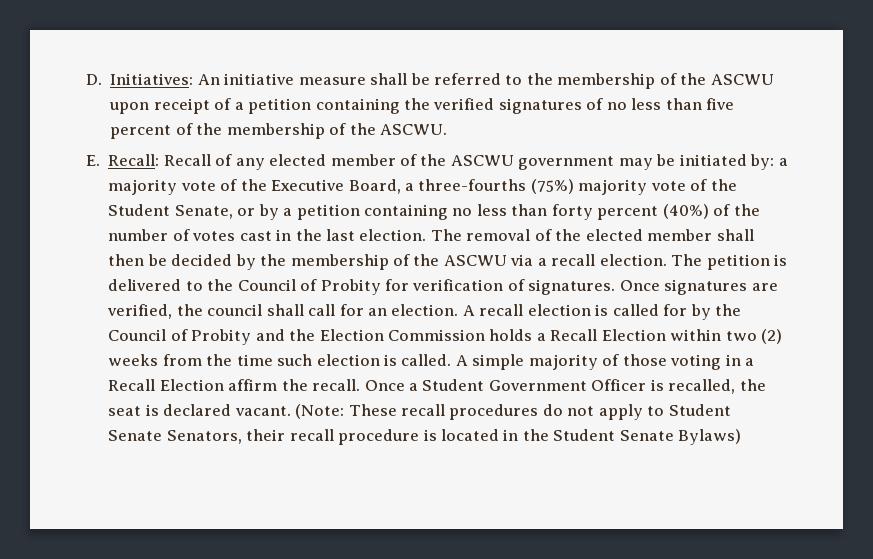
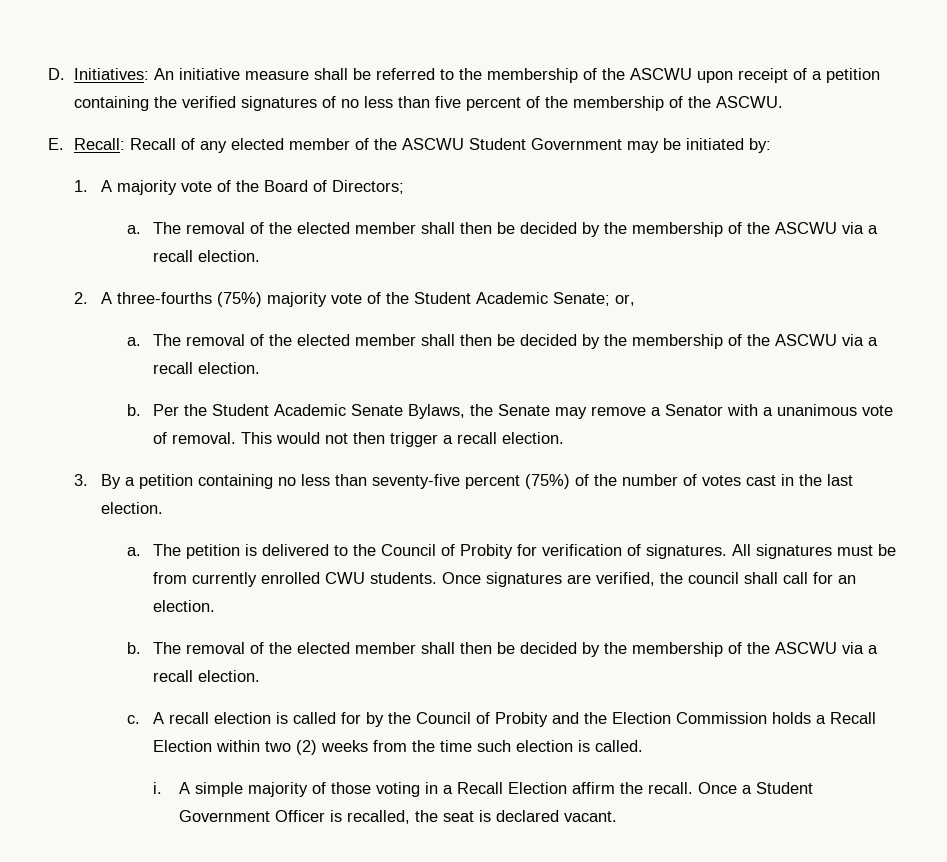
[518,156,615,170] government -> [469,138,623,150] Student Government
[778,158,788,166] [108,179,737,195] [108,204,760,220] [108,229,427,241] a majority vote of the Executive Board, a three-fourths (75%) majority vote of the Student Senate, or by a petition containing no less than forty percent (40%) of the number of votes cast in the last election. -> [74,180,404,195] [126,225,141,234] // 1. A majority vote of the Board of Directors; // a.
(667, 260) none -> [74,292,635,307] [126,334,879,349] [153,362,261,374] [126,404,894,419] [153,432,565,447] [74,474,853,489] [100,502,163,514] [126,547,141,556] // 2. A three-fourths (75%) majority vote of the Student Academic Senate; or, // a. The removal of the elected member shall then be decided by the membership of the ASCWU via a recall election. // b. Per the Student Academic Senate Bylaws, the Senate may remove a Senator with a unanimous vote of removal. This would not then trigger a recall election. // 3. By a petition containing no less than seventy-five percent (75%) of the number of votes cast in the last election. // a.
(616, 287) none -> [732,544,897,559] [153,572,438,587] All signatures must be from currently enrolled CWU students.
(459, 310) none -> [126,642,879,657] [153,670,261,682] [126,715,140,724] // b. The removal of the elected member shall then be decided by the membership of the ASCWU via a recall election. // c.
(452, 360) none -> [153,782,163,794] // i.
[295,404,731,420] [108,429,742,445] (Note: These recall procedures do not apply to Student Senate Senators, their recall procedure is located in the Student Senate Bylaws) -> (618, 816) none

